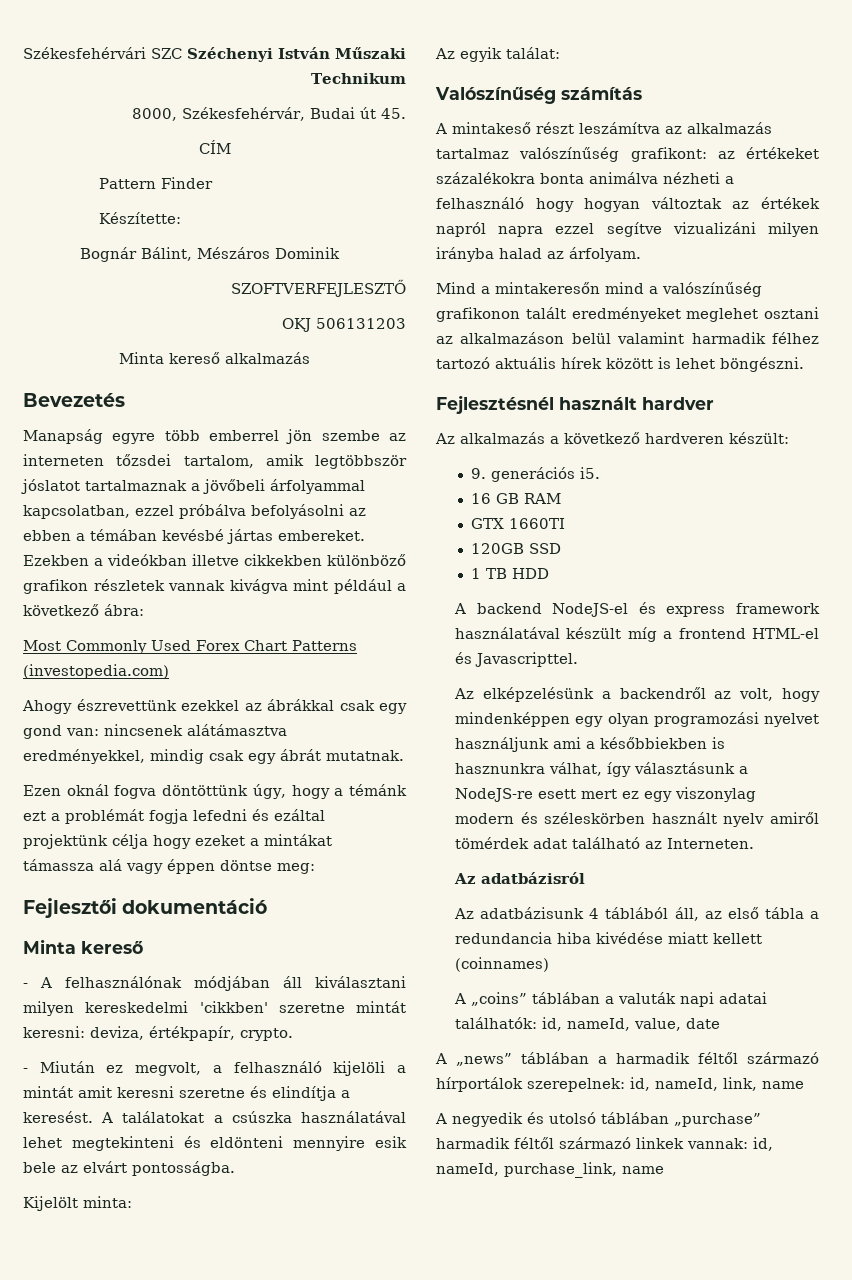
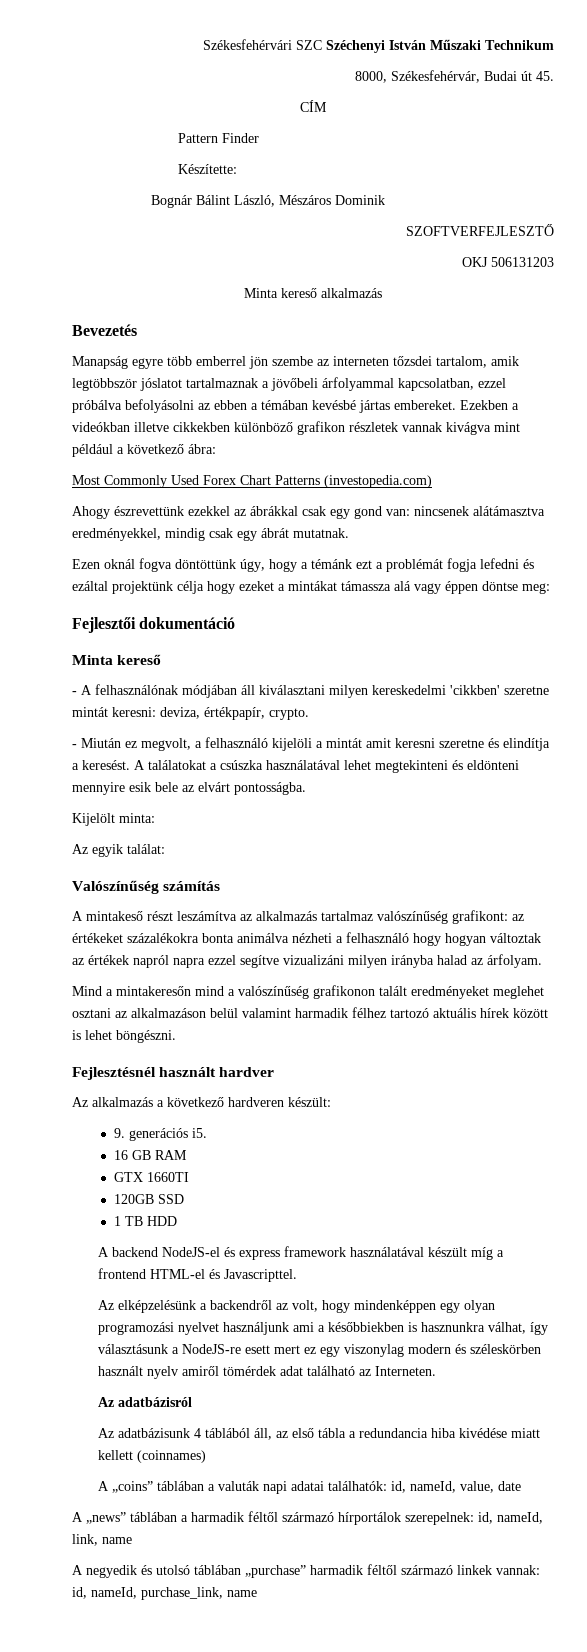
[141,247,193,261] Bálint, -> [196,195,276,207] Bálint László,

